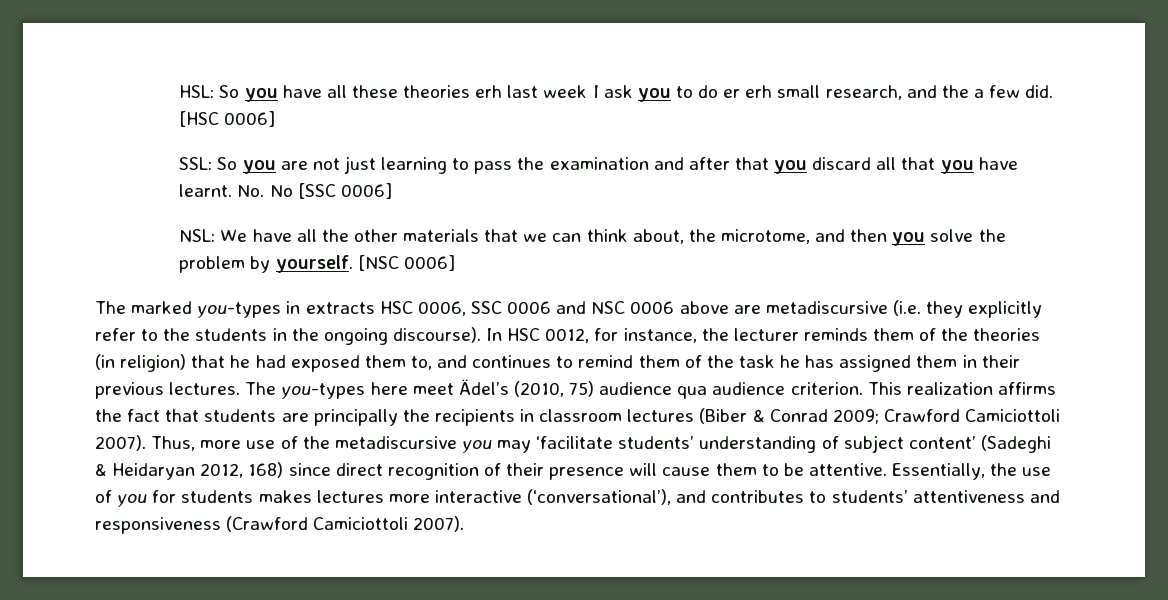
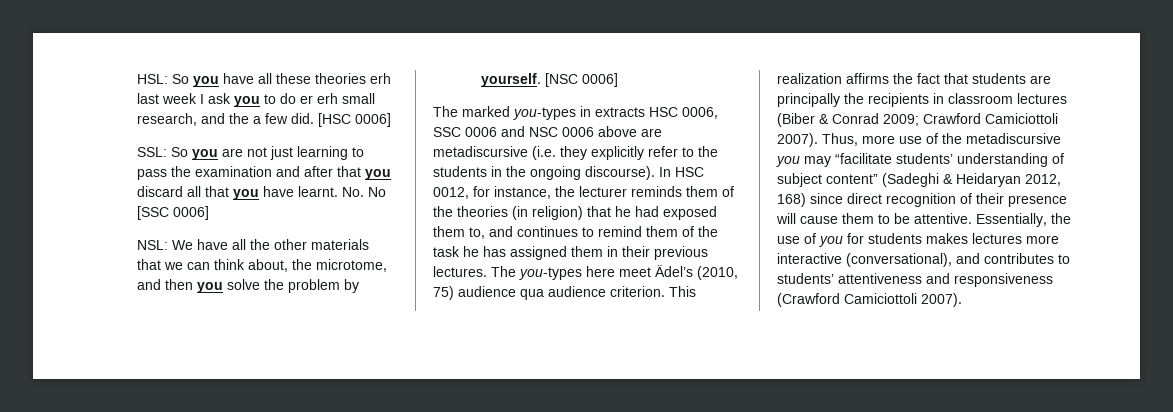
[536,436,614,449] ‘facilitate -> [835,153,892,164] “facilitate
[908,436,976,449] content’ -> [826,174,878,184] content”
[527,489,672,505] (‘conversational’), -> [846,253,952,267] (conversational),

